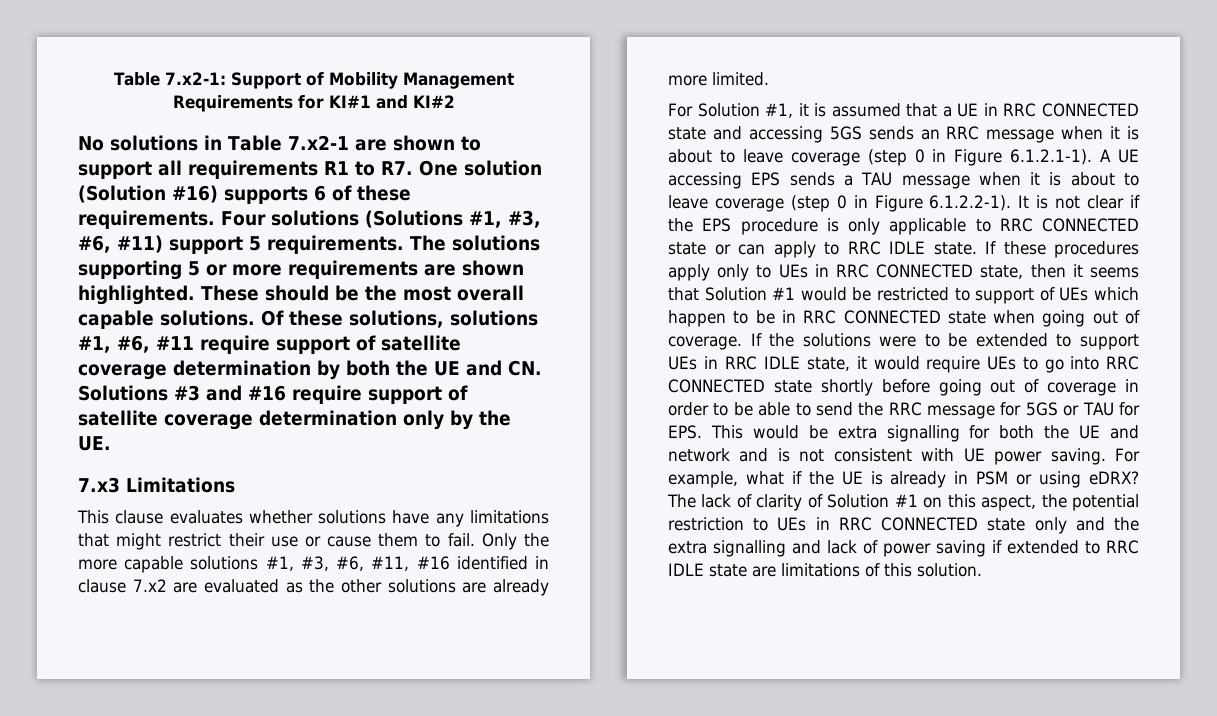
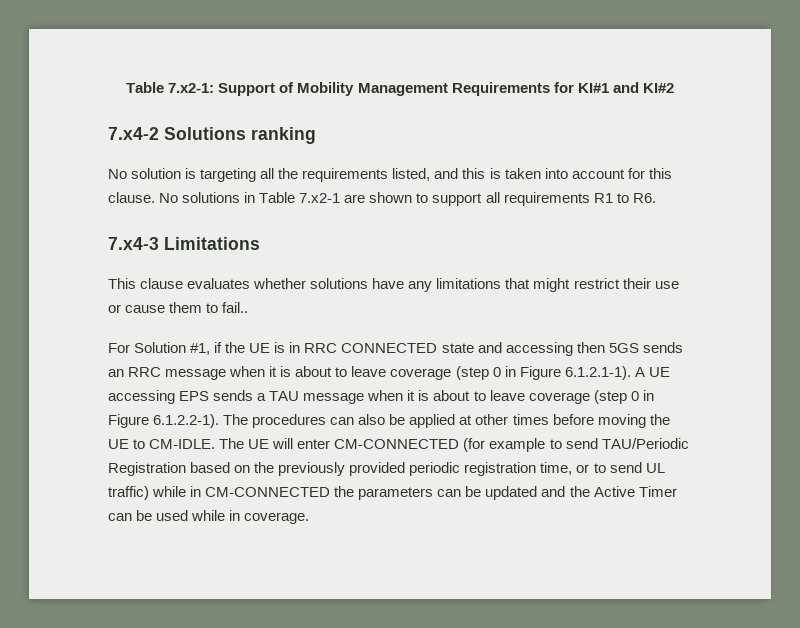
(455, 101) none -> [108,127,316,144] [108,168,672,182] [108,192,155,203] 7.x4-2 Solutions ranking // No solution is targeting all the requirements listed, and this is taken into account for this clause.
[381,160,542,176] [78,185,411,204] [78,210,541,229] [78,235,540,254] [78,260,524,280] [78,285,524,305] [78,310,538,329] [78,335,461,354] [78,360,542,380] [78,385,468,404] [78,410,511,430] [78,436,111,451] [78,477,120,493] R7. One solution (Solution #16) supports 6 of these requirements. Four solutions (Solutions #1, #3, #6, #11) support 5 requirements. The solutions supporting 5 or more requirements are shown highlighted. These should be the most overall capable solutions. Of these solutions, solutions #1, #6, #11 require support of satellite coverage determination by both the UE and CN. Solutions #3 and #16 require support of satellite coverage determination only by the UE. // 7.x3 -> [632,193,656,203] [108,237,159,250] R6. // 7.x4-3
[447,533,549,550] [78,556,549,573] [78,579,549,596] [668,72,769,86] [668,103,979,118] fail. Only the more capable solutions #1, #3, #6, #11, #16 identified in clause 7.x2 are evaluated as the other solutions are already more limited. // For Solution #1, it is assumed that a UE -> [222,302,249,313] [108,342,286,355] fail.. // For Solution #1, if the UE is
(823, 134) none -> [576,342,605,353] then
[1018,195,1140,209] [668,218,1139,235] [668,241,1139,258] [668,264,1139,281] [668,287,1139,304] [668,310,1140,327] [668,333,1139,350] [668,356,1140,373] [668,379,1139,396] [668,402,1140,419] [668,425,1139,442] [668,448,1140,465] [668,471,1139,488] [667,494,1139,511] [668,517,1139,534] [668,540,1140,557] [668,563,982,577] It is not clear if the EPS procedure is only applicable to RRC CONNECTED state or can apply to RRC IDLE state. If these procedures apply only to UEs in RRC CONNECTED state, then it seems that Solution #1 would be restricted to support of UEs which happen to be in RRC CONNECTED state when going out of coverage. If the solutions were to be extended to support UEs in RRC IDLE state, it would require UEs to go into RRC CONNECTED state shortly before going out of coverage in order to be able to send the RRC message for 5GS or TAU for EPS. This would be extra signalling for both the UE and network and is not consistent with UE power saving. For example, what if the UE is already in PSM or using eDRX? The lack of clarity of Solution #1 on this aspect, the potential restriction to UEs in RRC CONNECTED state only and the extra signalling and lack of power saving if extended to RRC IDLE state are limitations of this solution. -> [223,414,670,428] [108,438,689,452] [108,462,665,476] [108,486,677,500] [108,510,310,524] The procedures can also be applied at other times before moving the UE to CM-IDLE. The UE will enter CM-CONNECTED (for example to send TAU/Periodic Registration based on the previously provided periodic registration time, or to send UL traffic) while in CM-CONNECTED the parameters can be updated and the Active Timer can be used while in coverage.

